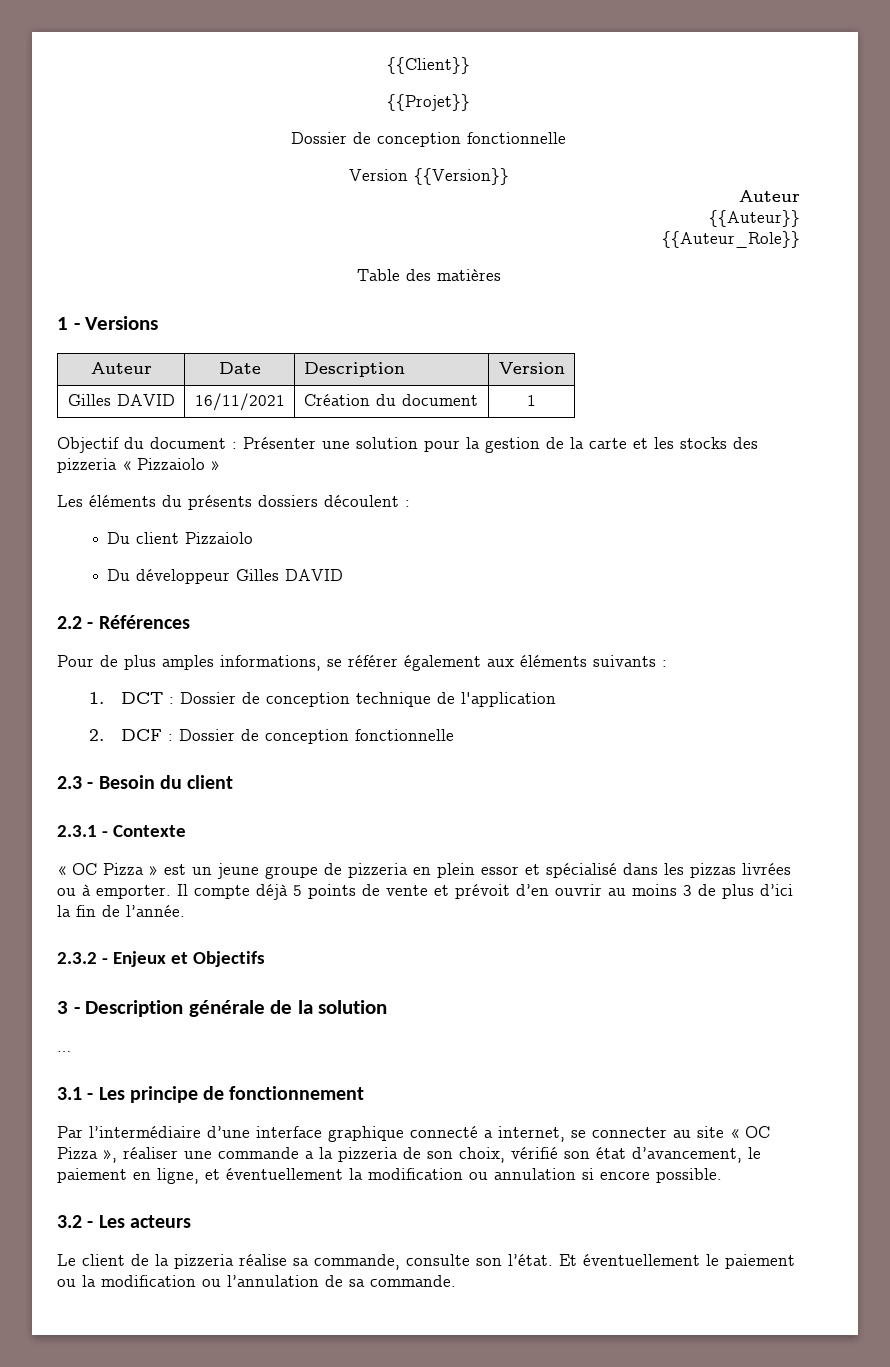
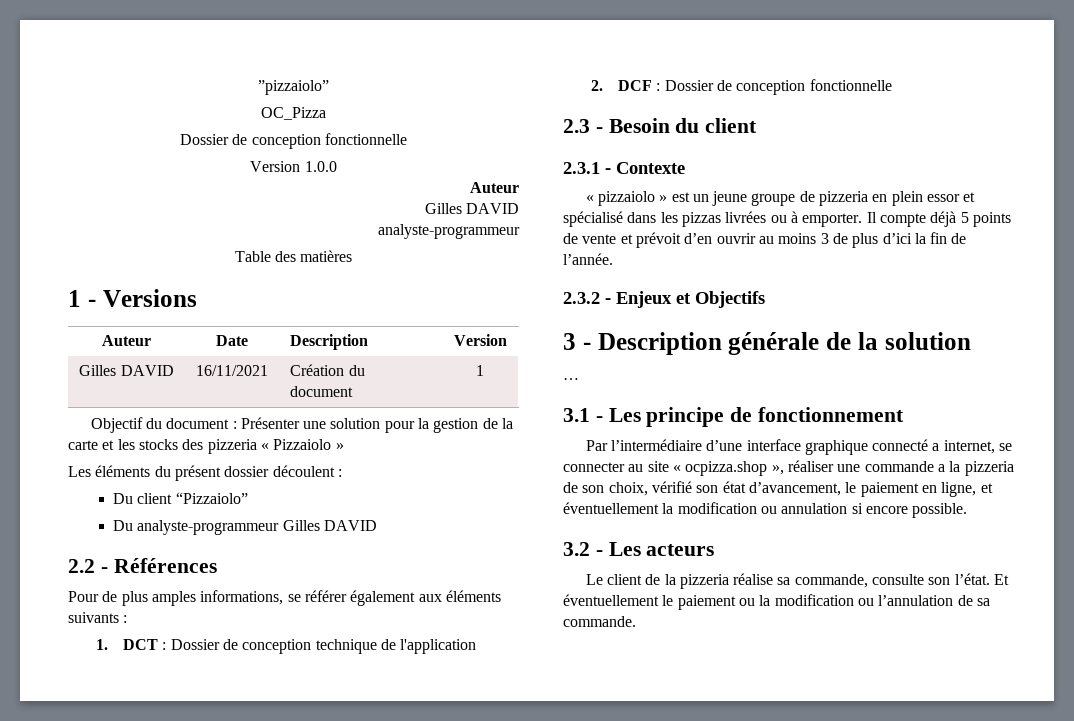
[387,57,470,74] [387,94,470,111] {{Client}} // {{Projet}} -> [258,80,329,95] [261,107,326,120] ”pizzaiolo” // OC_Pizza
[413,168,509,185] {{Version}} -> [304,161,337,172] 1.0.0
[709,210,800,227] [662,231,800,248] {{Auteur}} // {{Auteur_Role}} -> [424,203,519,214] [378,224,520,239] Gilles DAVID // analyste-programmeur
[188,495,318,510] présents dossiers -> [174,465,270,481] présent dossier
[185,532,254,544] [107,569,231,584] Pizzaiolo // Du développeur -> [175,492,248,504] [113,520,280,535] “Pizzaiolo” // Du analyste-programmeur
[72,863,144,875] OC Pizza -> [597,191,655,206] pizzaiolo
[745,1126,770,1138] [57,1147,98,1159] OC Pizza -> [685,461,768,476] ocpizza.shop

